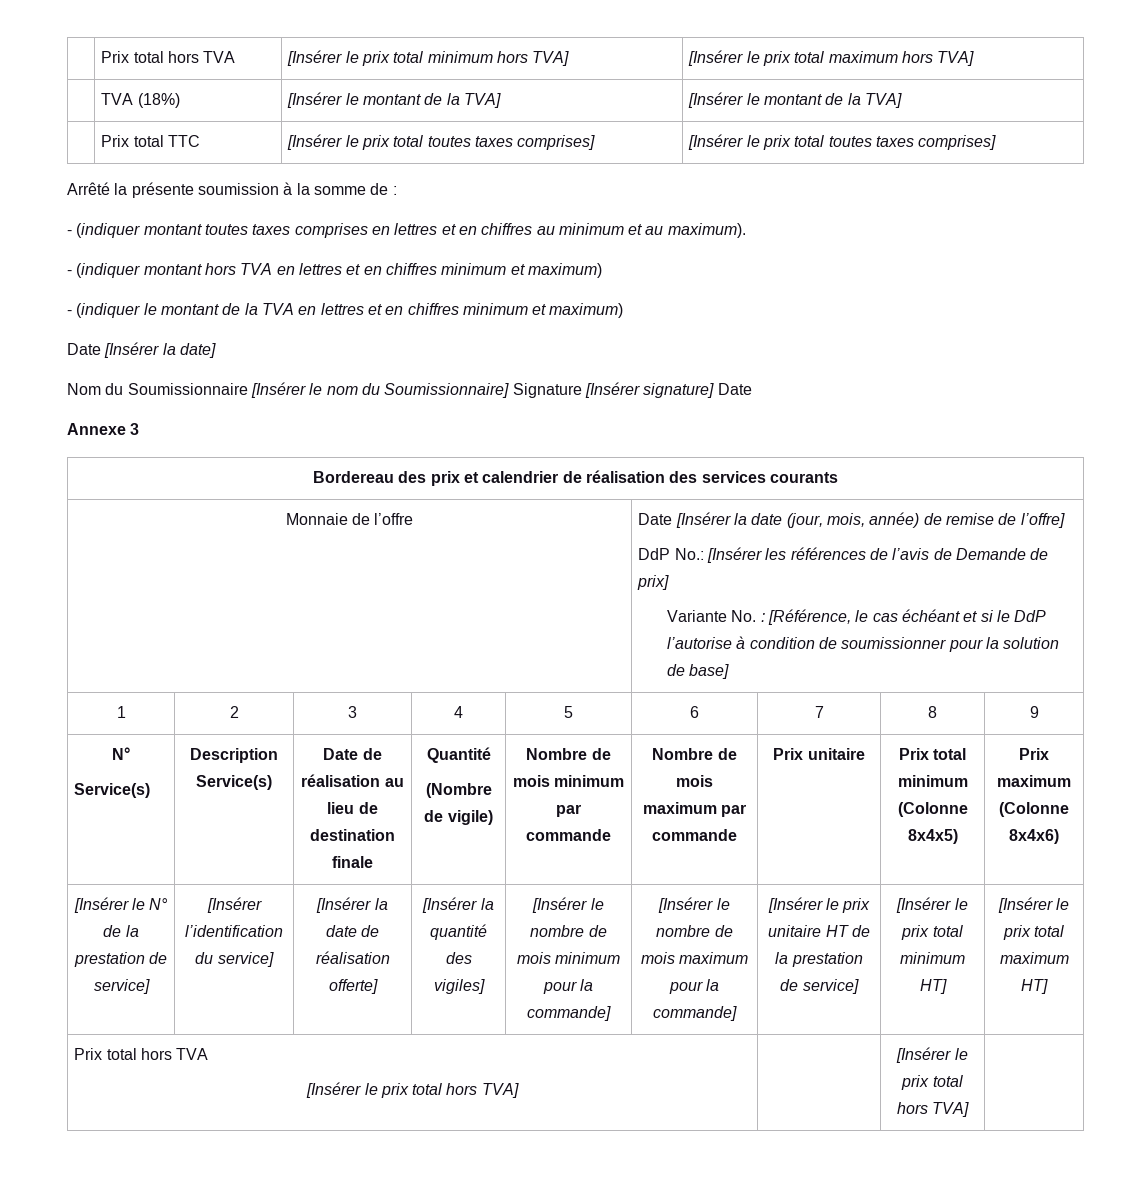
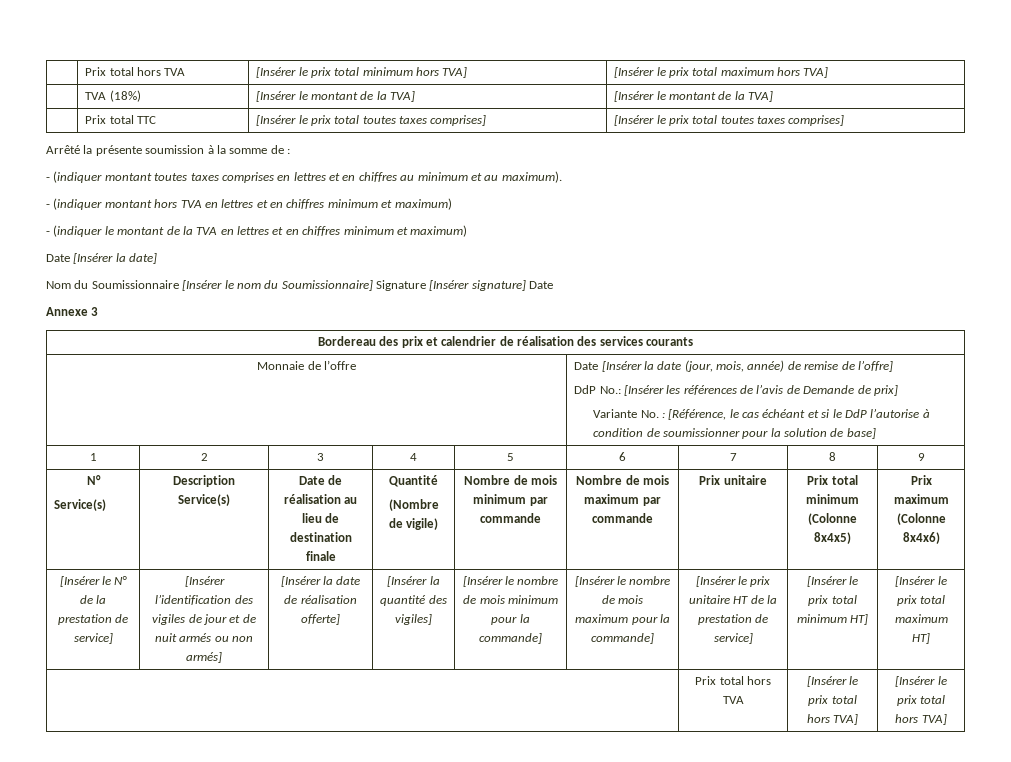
[195,952,274,967] du service] -> [234,595,253,604] [152,614,256,625] [154,633,254,642] [186,652,222,663] des vigiles de jour et de nuit armés ou non armés]
[74,1048,209,1060] [306,1082,519,1098] [896,1047,968,1063] [901,1075,963,1090] [896,1102,970,1117] Prix total hors TVA // [Insérer le prix total hors TVA] | | [Insérer le prix total hors TVA] | -> [695,676,771,685] [722,696,744,704] [806,676,859,687] [808,695,857,706] [806,714,859,725] [895,676,947,687] [896,695,946,706] [895,714,947,725] | Prix total hors TVA | [Insérer le prix total hors TVA] | [Insérer le prix total hors TVA]

